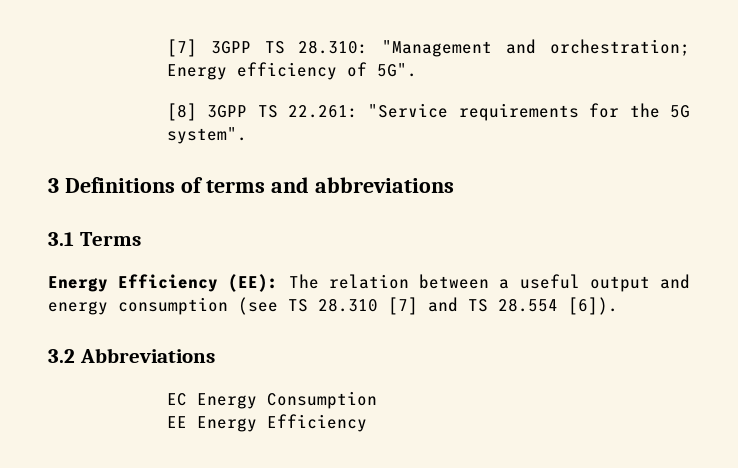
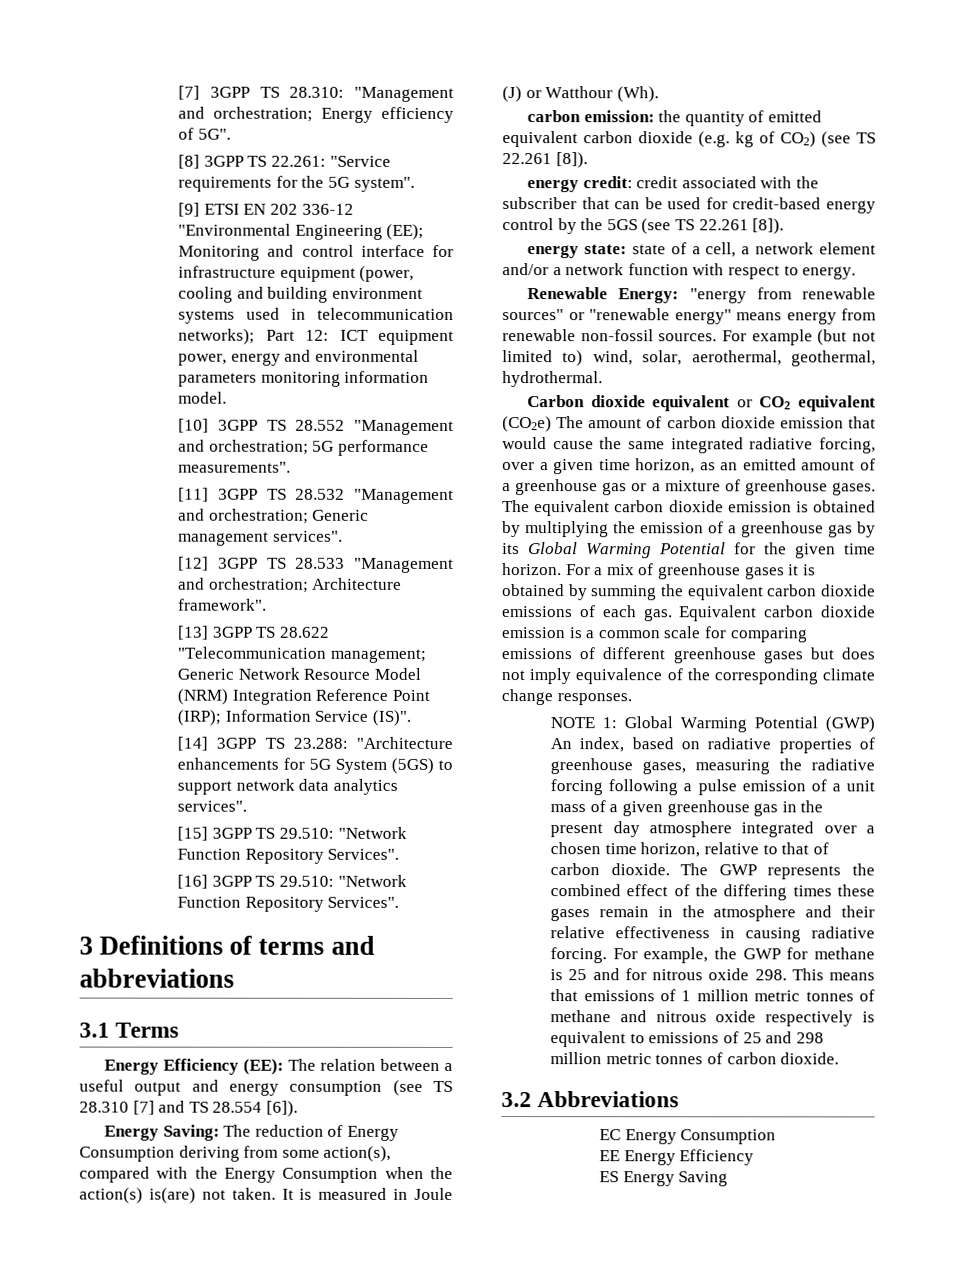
(247, 135) none -> [178,202,354,217] [178,223,425,240] [178,244,454,261] [178,265,415,282] [178,286,424,303] [178,307,454,324] [178,328,454,345] [178,349,420,366] [178,370,430,387] [178,391,228,404] [178,418,454,435] [178,439,430,456] [178,461,292,473] [178,487,454,504] [178,508,370,524] [178,530,343,546] [178,556,454,573] [178,577,403,593] [178,598,268,611] [178,625,331,640] [177,646,426,663] [177,667,422,680] [177,688,431,705] [177,709,412,726] [177,736,453,751] [177,757,453,774] [177,778,399,795] [177,800,248,812] [177,826,407,841] [177,848,400,864] [177,874,407,889] [177,896,400,912] // [9] ETSI EN 202 336-12 "Environmental Engineering (EE); Monitoring and control interface for infrastructure equipment (power, cooling and building environment systems used in telecommunication networks); Part 12: ICT equipment power, energy and environmental parameters monitoring information model. // [10] 3GPP TS 28.552 "Management and orchestration; 5G performance measurements". // [11] 3GPP TS 28.532 "Management and orchestration; Generic management services". // [12] 3GPP TS 28.533 "Management and orchestration; Architecture framework". // [13] 3GPP TS 28.622 "Telecommunication management; Generic Network Resource Model (NRM) Integration Reference Point (IRP); Information Service (IS)". // [14] 3GPP TS 23.288: "Architecture enhancements for 5G System (5GS) to support network data analytics services". // [15] 3GPP TS 29.510: "Network Function Repository Services". // [16] 3GPP TS 29.510: "Network Function Repository Services".
(618, 306) none -> [104,1124,400,1141] [79,1145,392,1162] [79,1166,453,1183] [79,1187,453,1204] [502,86,659,103] [527,110,823,127] [502,131,876,148] [502,152,588,169] [527,176,820,193] [502,197,876,214] [502,218,785,235] [527,242,876,259] [502,263,857,280] [527,287,876,304] [502,308,876,325] [502,329,876,346] [502,350,876,367] [502,371,603,388] [527,395,876,412] [502,416,876,433] [502,437,876,454] [502,458,876,475] [502,479,876,496] [502,500,876,517] [502,521,876,538] [502,542,876,559] [502,563,816,580] [502,584,876,601] [502,605,876,622] [502,626,808,643] [501,647,875,664] [501,668,875,685] [501,689,632,706] [550,716,875,733] [550,737,875,754] [550,758,875,775] [550,779,875,796] [550,800,824,817] [550,821,875,838] [550,842,829,858] [550,863,875,880] [550,884,875,901] [550,905,875,922] [550,926,875,943] [550,947,875,964] [550,968,875,981] [550,989,875,1002] [550,1010,875,1027] [550,1031,824,1048] [550,1052,840,1065] // Energy Saving: The reduction of Energy Consumption deriving from some action(s), compared with the Energy Consumption when the action(s) is(are) not taken. It is measured in Joule (J) or Watthour (Wh). // carbon emission: the quantity of emitted equivalent carbon dioxide (e.g. kg of CO2) (see TS 22.261 [8]). // energy credit: credit associated with the subscriber that can be used for credit-based energy control by the 5GS (see TS 22.261 [8]). // energy state: state of a cell, a network element and/or a network function with respect to energy. // Renewable Energy: "energy from renewable sources" or "renewable energy" means energy from renewable non-fossil sources. For example (but not limited to) wind, solar, aerothermal, geothermal, hydrothermal. // Carbon dioxide equivalent or CO2 equivalent (CO2e) The amount of carbon dioxide emission that would cause the same integrated radiative forcing, over a given time horizon, as an emitted amount of a greenhouse gas or a mixture of greenhouse gases. The equivalent carbon dioxide emission is obtained by multiplying the emission of a greenhouse gas by its Global Warming Potential for the given time horizon. For a mix of greenhouse gases it is obtained by summing the equivalent carbon dioxide emissions of each gas. Equivalent carbon dioxide emission is a common scale for comparing emissions of different greenhouse gases but does not imply equivalence of the corresponding climate change responses. // NOTE 1: Global Warming Potential (GWP) An index, based on radiative properties of greenhouse gases, measuring the radiative forcing following a pulse emission of a unit mass of a given greenhouse gas in the present day atmosphere integrated over a chosen time horizon, relative to that of carbon dioxide. The GWP represents the combined effect of the differing times these gases remain in the atmosphere and their relative effectiveness in causing radiative forcing. For example, the GWP for methane is 25 and for nitrous oxide 298. This means that emissions of 1 million metric tonnes of methane and nitrous oxide respectively is equivalent to emissions of 25 and 298 million metric tonnes of carbon dioxide.
(367, 423) none -> [599,1171,729,1187] // ES Energy Saving

